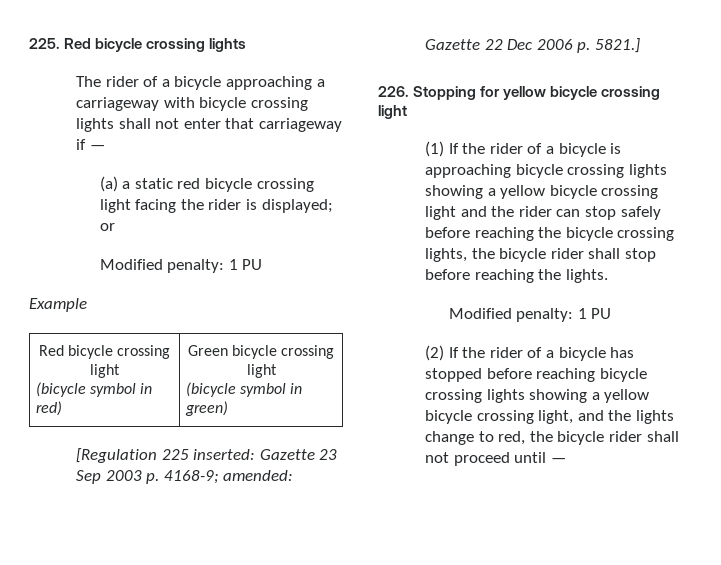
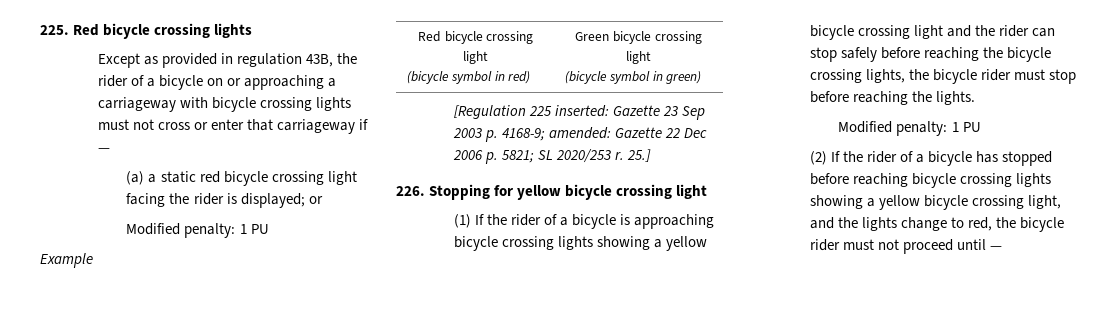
[76,76,222,90] The rider of a bicycle -> [97,53,357,68] [97,75,241,90] Except as provided in regulation 43B, the rider of a bicycle on or
[118,118,180,129] shall not -> [97,119,208,130] must not cross or
[595,38,641,53] 5821.] -> [501,149,651,163] 5821; SL 2020/253 r. 25.]
[588,248,621,259] shall -> [1013,69,1045,80] must
[646,431,679,442] shall -> [842,239,874,250] must

